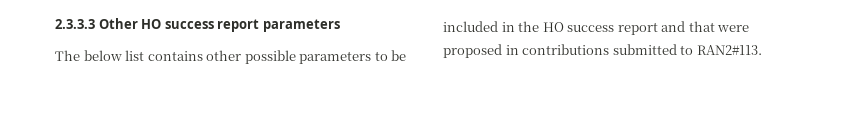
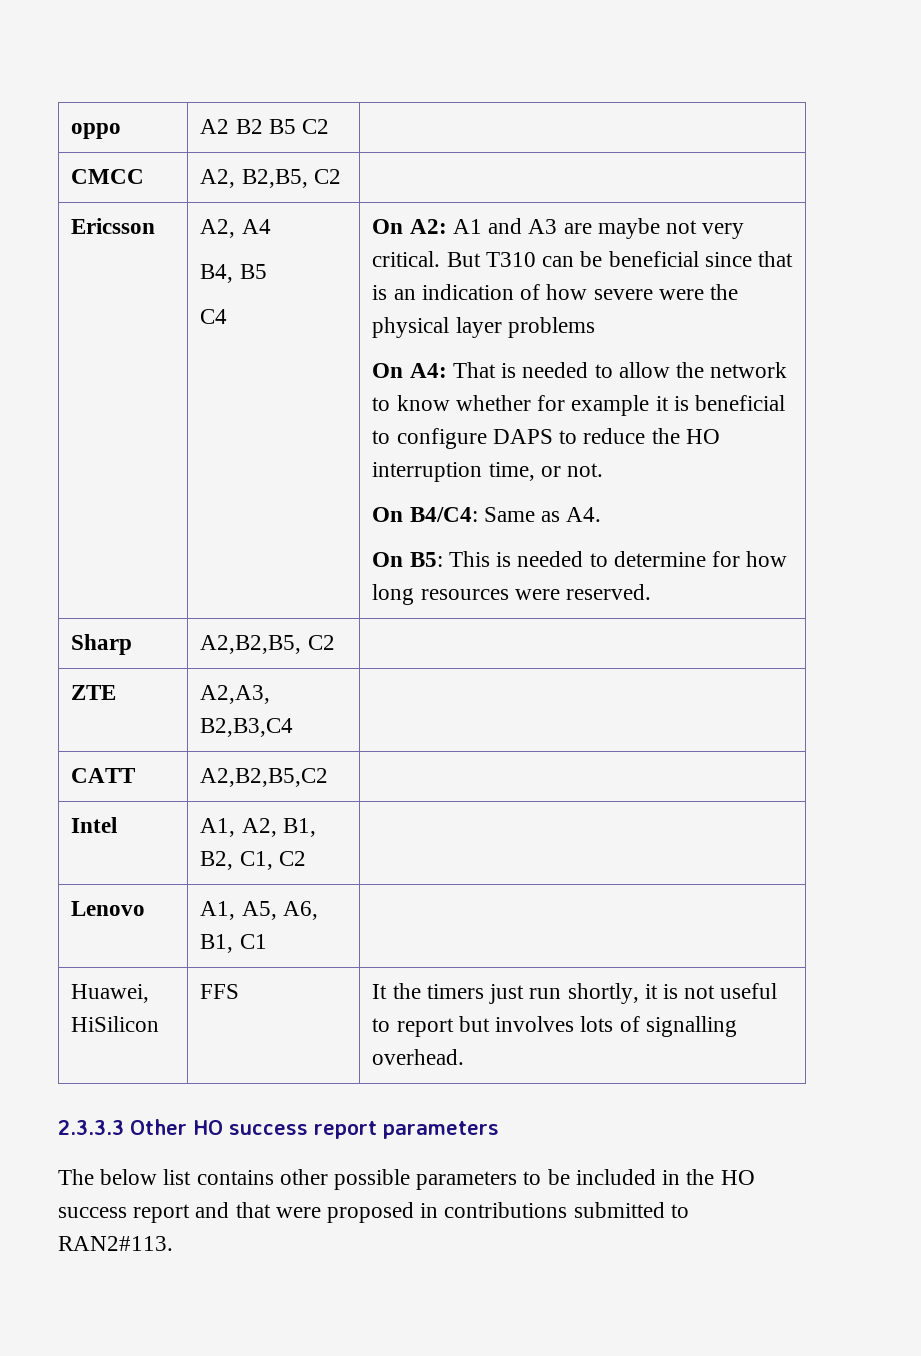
(55, 24) none -> [71,123,122,139] [200,119,330,134] [71,169,145,184] [200,169,341,188] [71,218,156,234] [200,219,271,238] [200,264,267,283] [200,309,228,324] [372,218,745,239] [372,251,793,267] [372,284,738,300] [372,317,595,338] [372,362,788,378] [372,395,785,416] [372,428,720,449] [372,462,604,482] [372,507,602,522] [372,551,788,567] [372,584,652,605] [71,634,133,655] [200,635,335,654] [71,685,117,700] [200,685,271,704] [200,718,294,737] [71,768,136,783] [200,768,329,787] [71,817,118,833] [200,818,316,837] [200,851,306,870] [71,901,146,916] [200,901,318,920] [200,934,267,953] [71,984,150,1003] [71,1016,160,1032] [200,984,240,999] [372,983,778,1004] [372,1016,737,1037] [372,1049,465,1065] oppo | A2 B2 B5 C2 | // CMCC | A2, B2,B5, C2 | // Ericsson | A2, A4 // B4, B5 // C4 | On A2: A1 and A3 are maybe not very critical. But T310 can be beneficial since that is an indication of how severe were the physical layer problems // On A4: That is needed to allow the network to know whether for example it is beneficial to configure DAPS to reduce the HO interruption time, or not. // On B4/C4: Same as A4. // On B5: This is needed to determine for how long resources were reserved. // Sharp | A2,B2,B5, C2 | // ZTE | A2,A3, B2,B3,C4 | // CATT | A2,B2,B5,C2 | // Intel | A1, A2, B1, B2, C1, C2 | // Lenovo | A1, A5, A6, B1, C1 | // Huawei, HiSilicon | FFS | It the timers just run shortly, it is not useful to report but involves lots of signalling overhead. //

